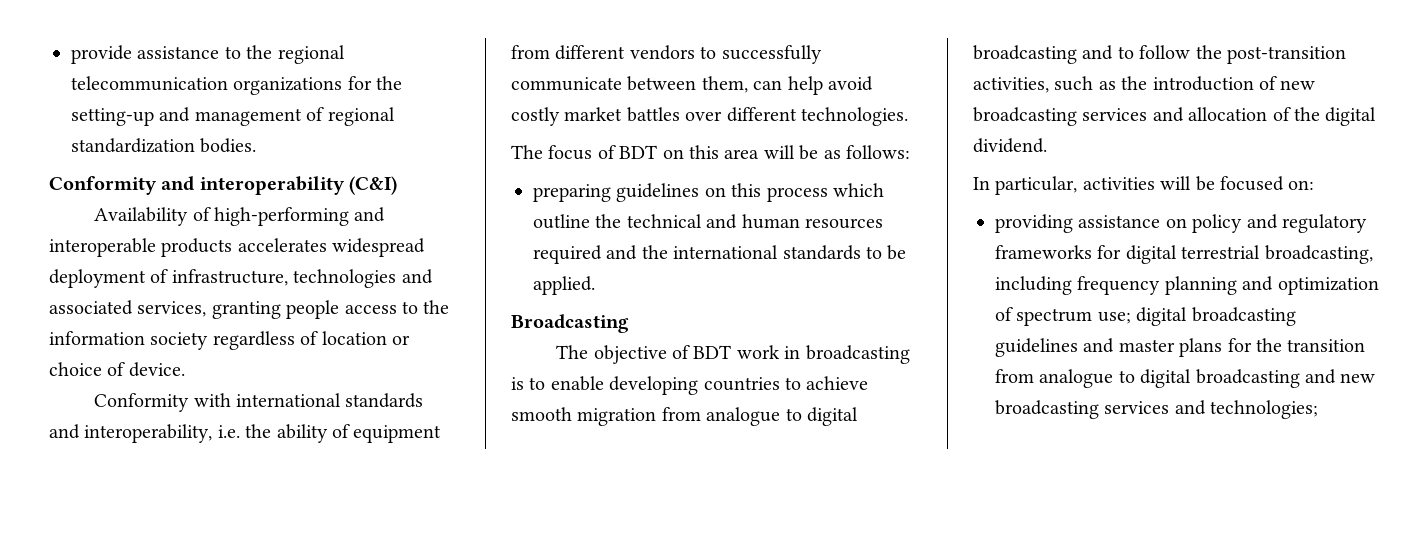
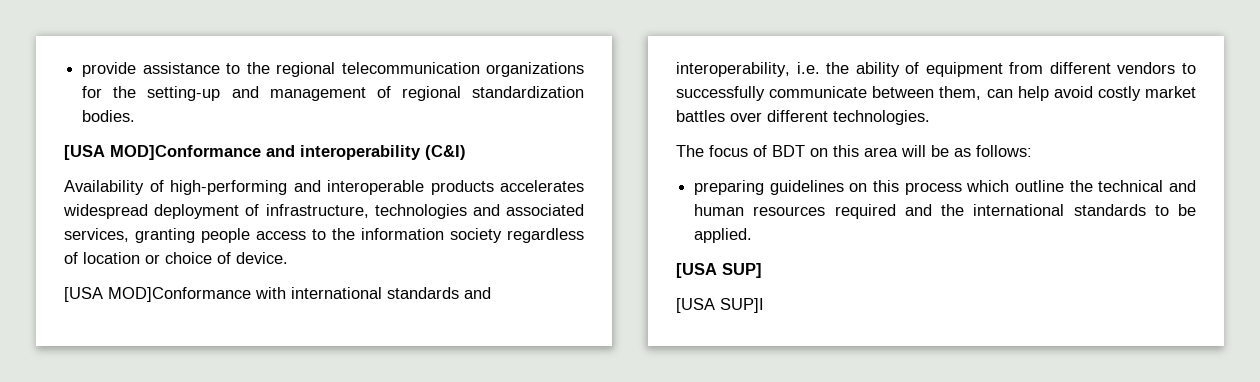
[49,176,157,195] Conformity -> [64,145,261,160] [USA MOD]Conformance
[94,393,190,412] Conformity -> [64,287,251,302] [USA MOD]Conformance
[511,314,629,333] [556,345,910,364] [511,376,869,395] [511,407,858,426] [973,45,1346,64] [973,76,1316,93] [973,107,1377,126] [973,138,1047,153] [973,176,1315,195] [995,214,1367,233] [995,245,1373,264] [995,276,1379,295] [995,307,1296,326] [995,338,1366,357] [995,369,1376,388] [995,400,1319,419] Broadcasting // The objective of BDT work in broadcasting is to enable developing countries to achieve smooth migration from analogue to digital broadcasting and to follow the post-transition activities, such as the introduction of new broadcasting services and allocation of the digital dividend. // In particular, activities will be focused on: // providing assistance on policy and regulatory frameworks for digital terrestrial broadcasting, including frequency planning and optimization of spectrum use; digital broadcasting guidelines and master plans for the transition from analogue to digital broadcasting and new broadcasting services and technologies; -> [676,263,762,278] [676,298,764,313] [USA SUP] // [USA SUP]I

